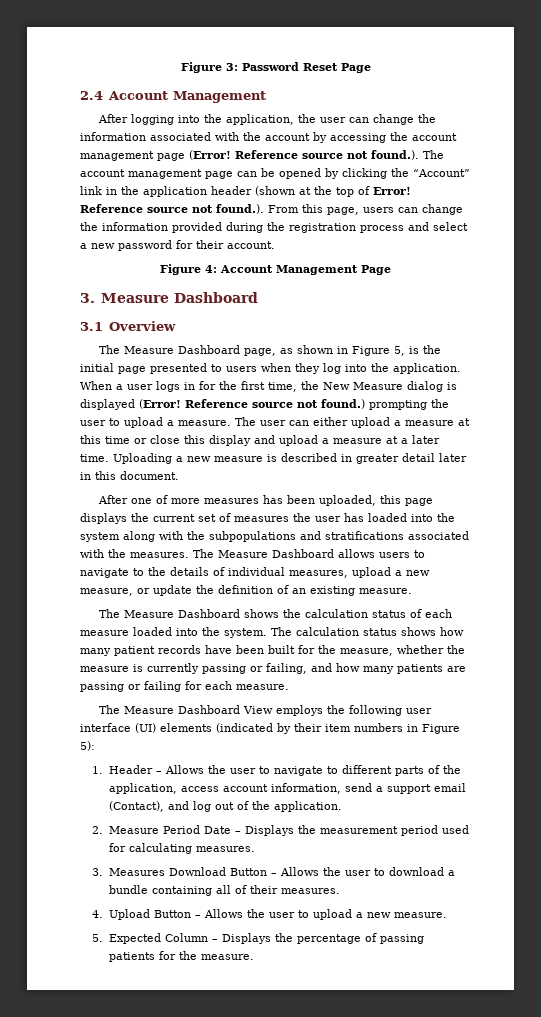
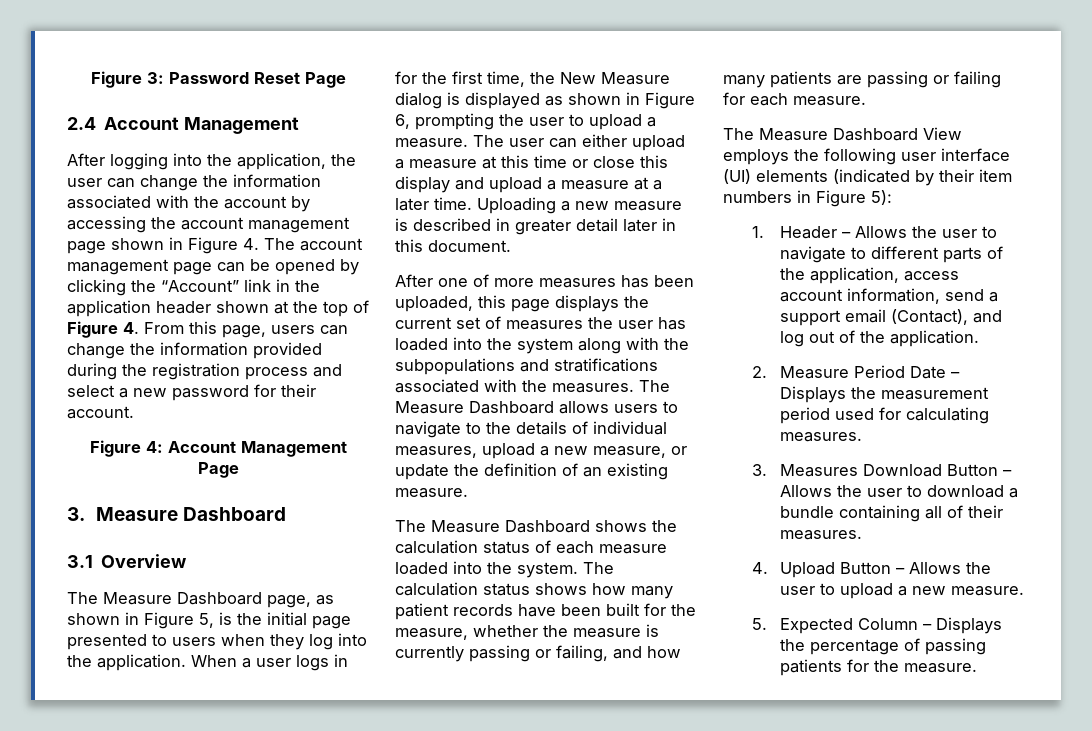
[189,150,419,160] (Error! Reference source not found.). -> [111,237,259,254] shown in Figure 4.
[255,186,295,196] (shown -> [216,301,269,313] shown
[373,187,411,195] [80,204,264,214] Error! Reference source not found.). -> [67,321,139,338] Figure 4.
[139,399,365,409] (Error! Reference source not found.) -> [545,92,695,109] [395,114,410,129] as shown in Figure 6,

